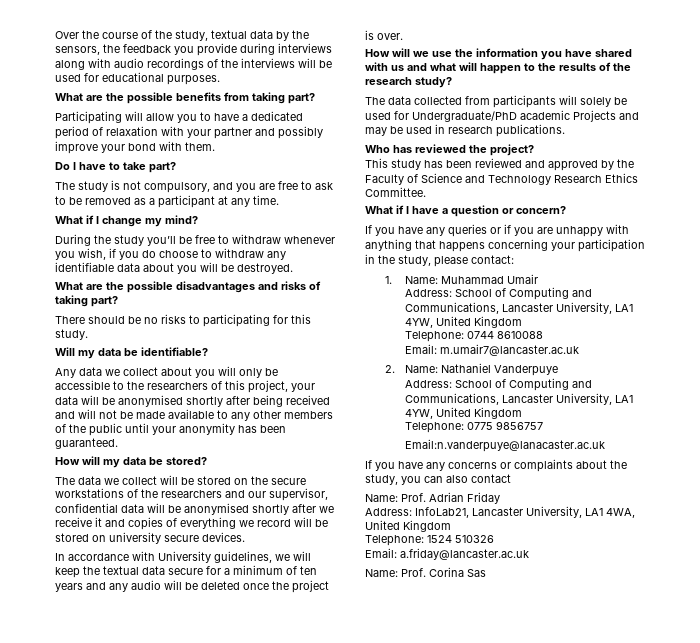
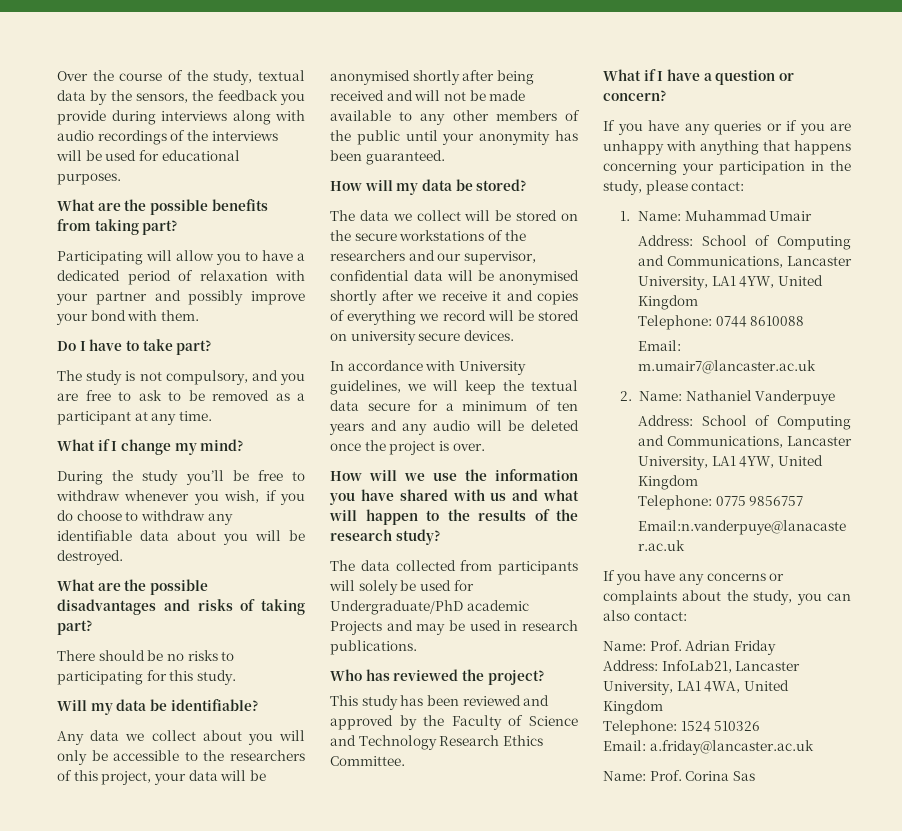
[471,474,511,483] contact -> [633,611,687,621] contact:

